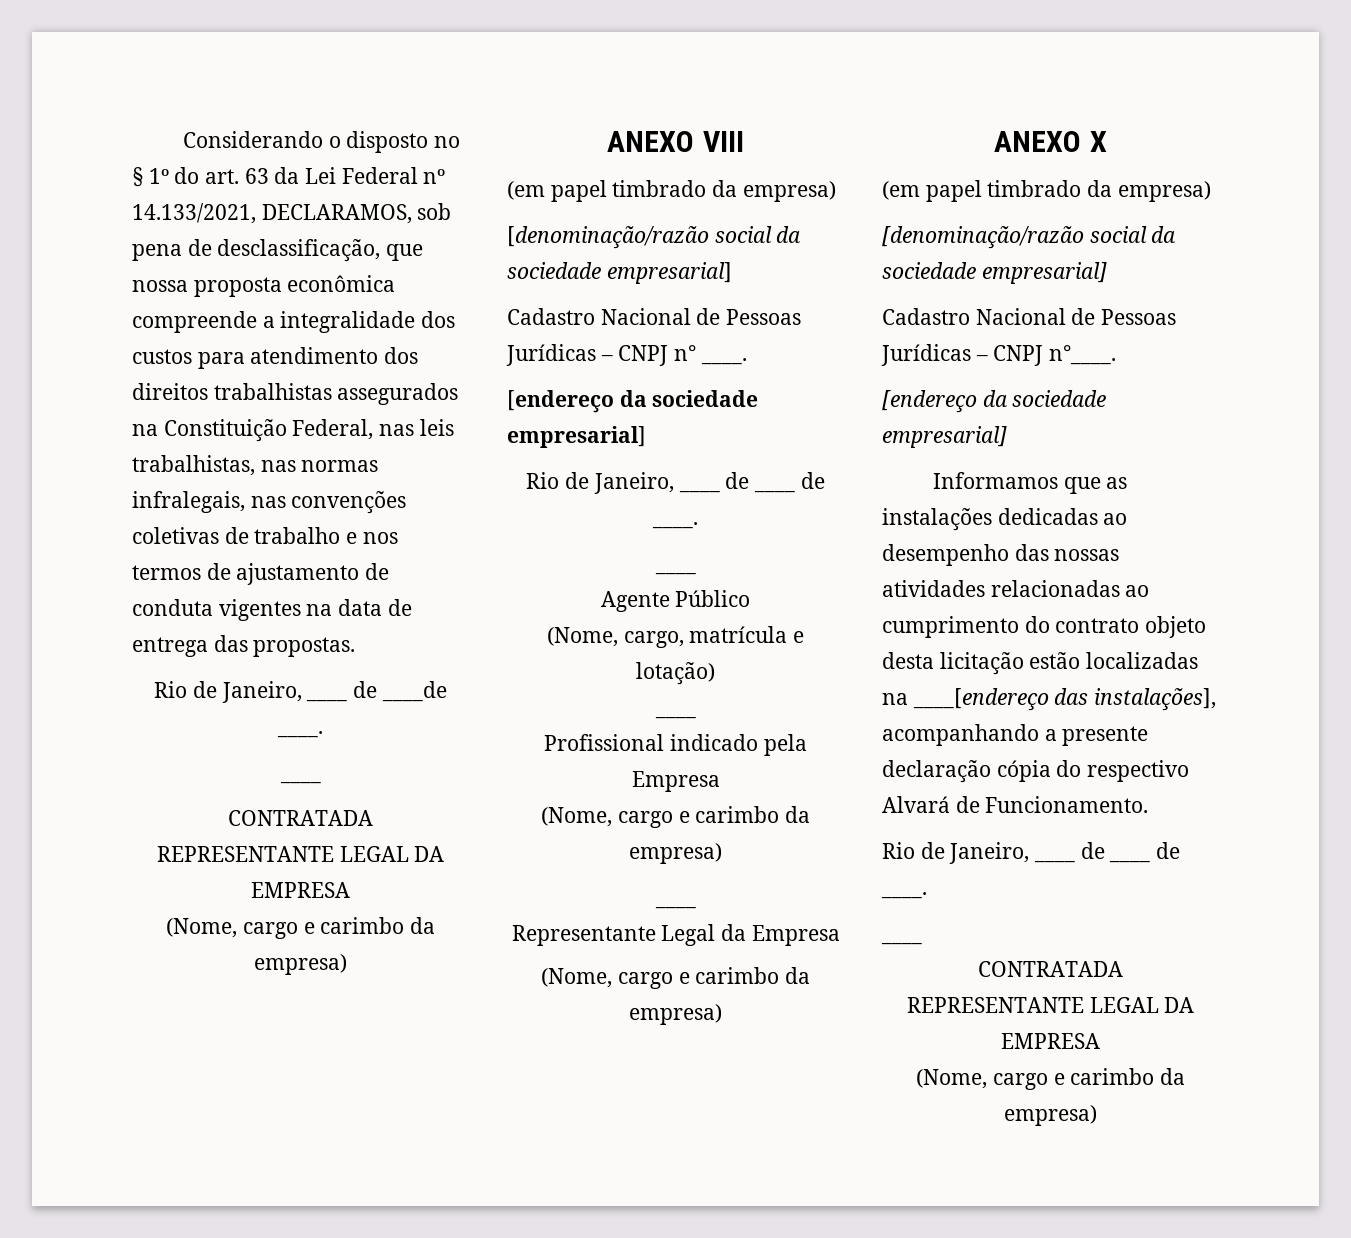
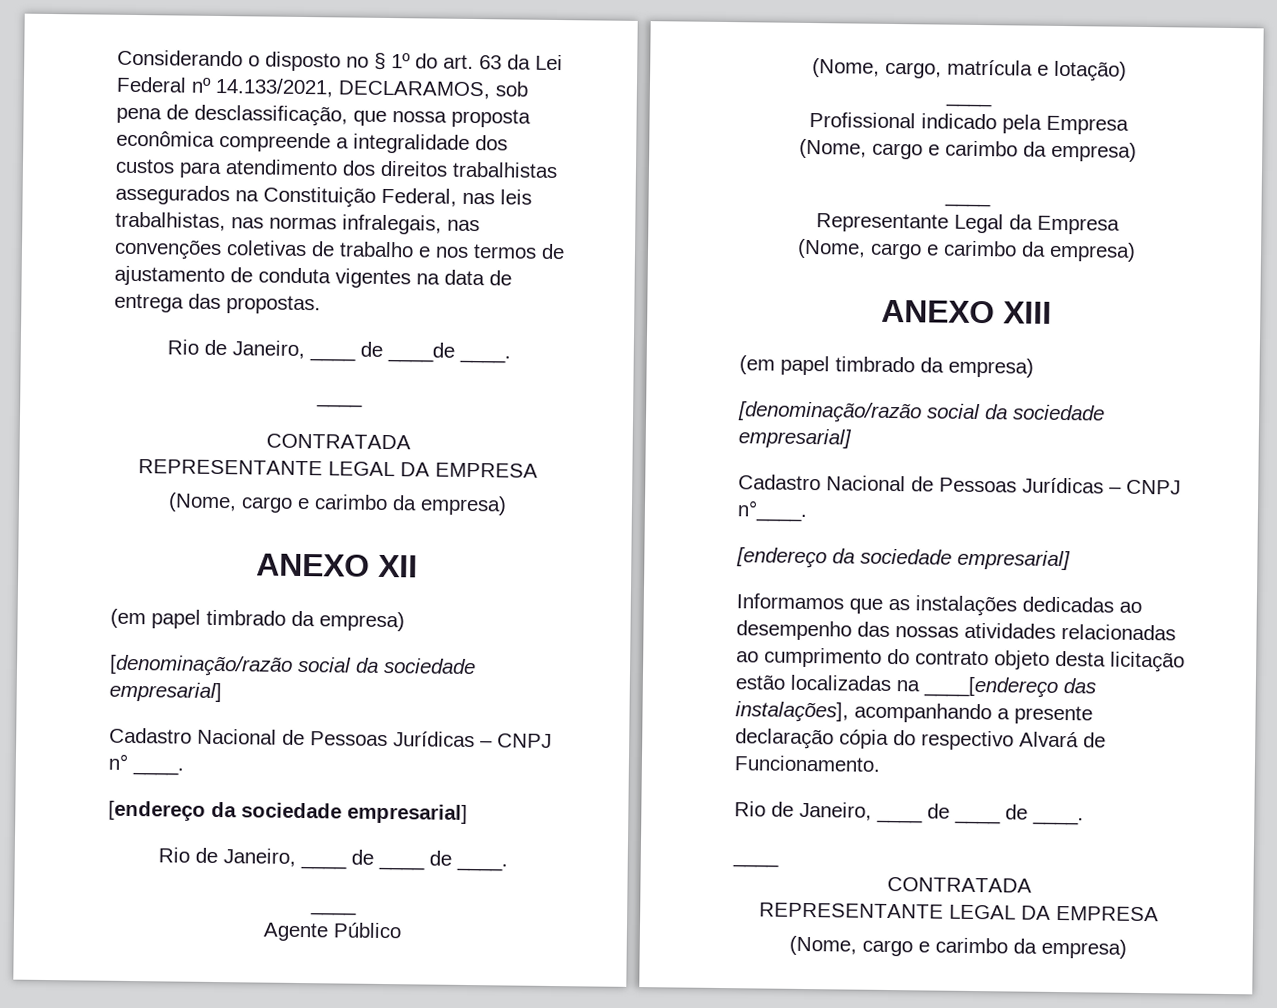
[702,131,744,152] VIII -> [378,554,418,578] XII
[1089,131,1107,152] X -> [1002,301,1052,324] XIII

